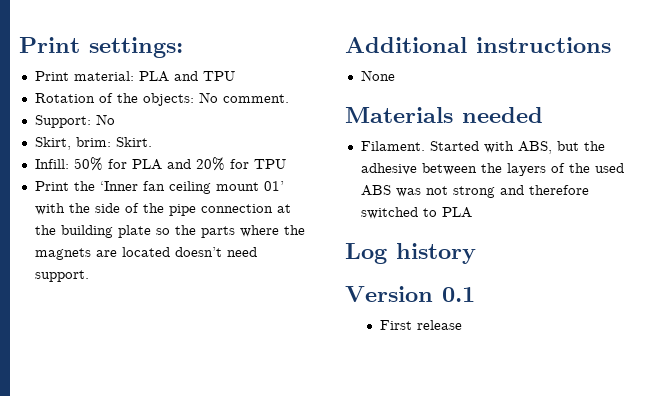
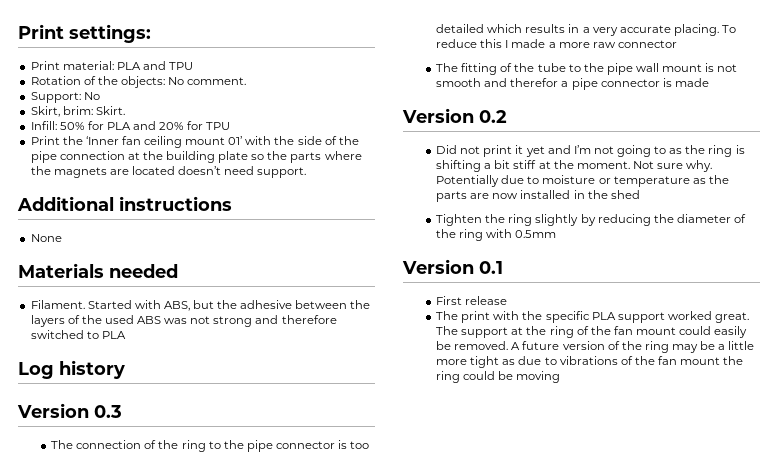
[442,287,475,302] [379,320,462,330] 0.1 // First release -> [94,405,122,418] [51,440,370,452] [436,24,737,36] [436,39,677,48] [436,63,738,75] [436,78,709,90] [402,108,507,123] [436,145,745,157] [436,160,713,172] [436,175,729,187] [436,190,640,202] [436,214,747,226] [436,229,557,241] [402,259,503,274] [436,296,508,305] [436,311,750,323] [436,326,748,338] [436,341,755,353] [436,356,744,368] [436,371,561,383] 0.3 // The connection of the ring to the pipe connector is too detailed which results in a very accurate placing. To reduce this I made a more raw connector // The fitting of the tube to the pipe wall mount is not smooth and therefor a pipe connector is made // Version 0.2 // Did not print it yet and I’m not going to as the ring is shifting a bit stiff at the moment. Not sure why. Potentially due to moisture or temperature as the parts are now installed in the shed // Tighten the ring slightly by reducing the diameter of the ring with 0.5mm // Version 0.1 // First release // The print with the specific PLA support worked great. The support at the ring of the fan mount could easily be removed. A future version of the ring may be a little more tight as due to vibrations of the fan mount the ring could be moving

